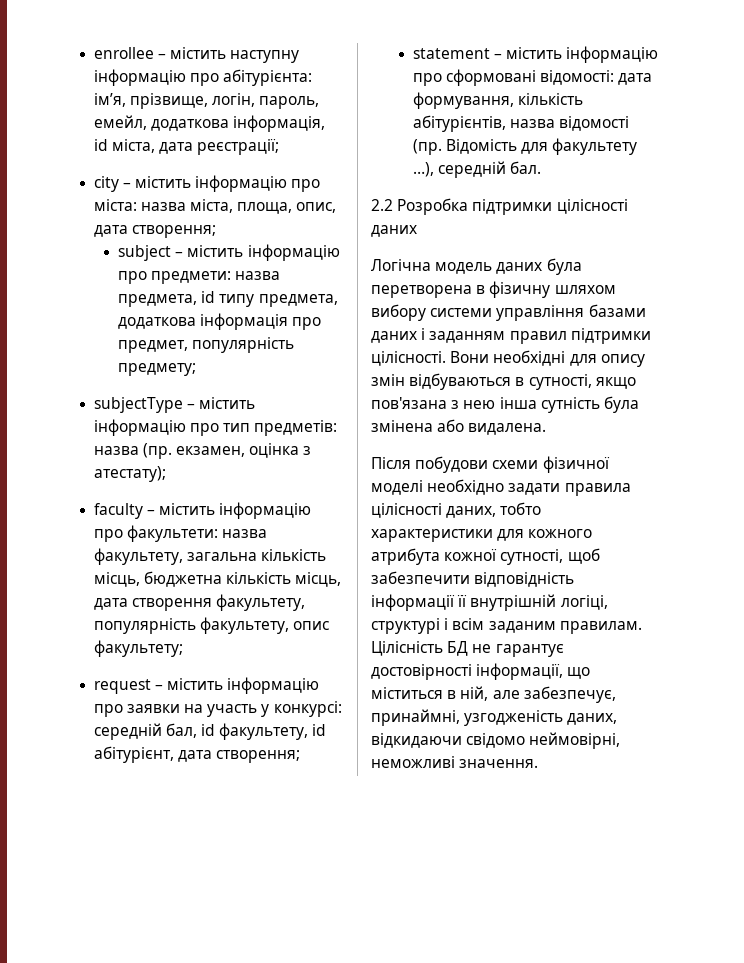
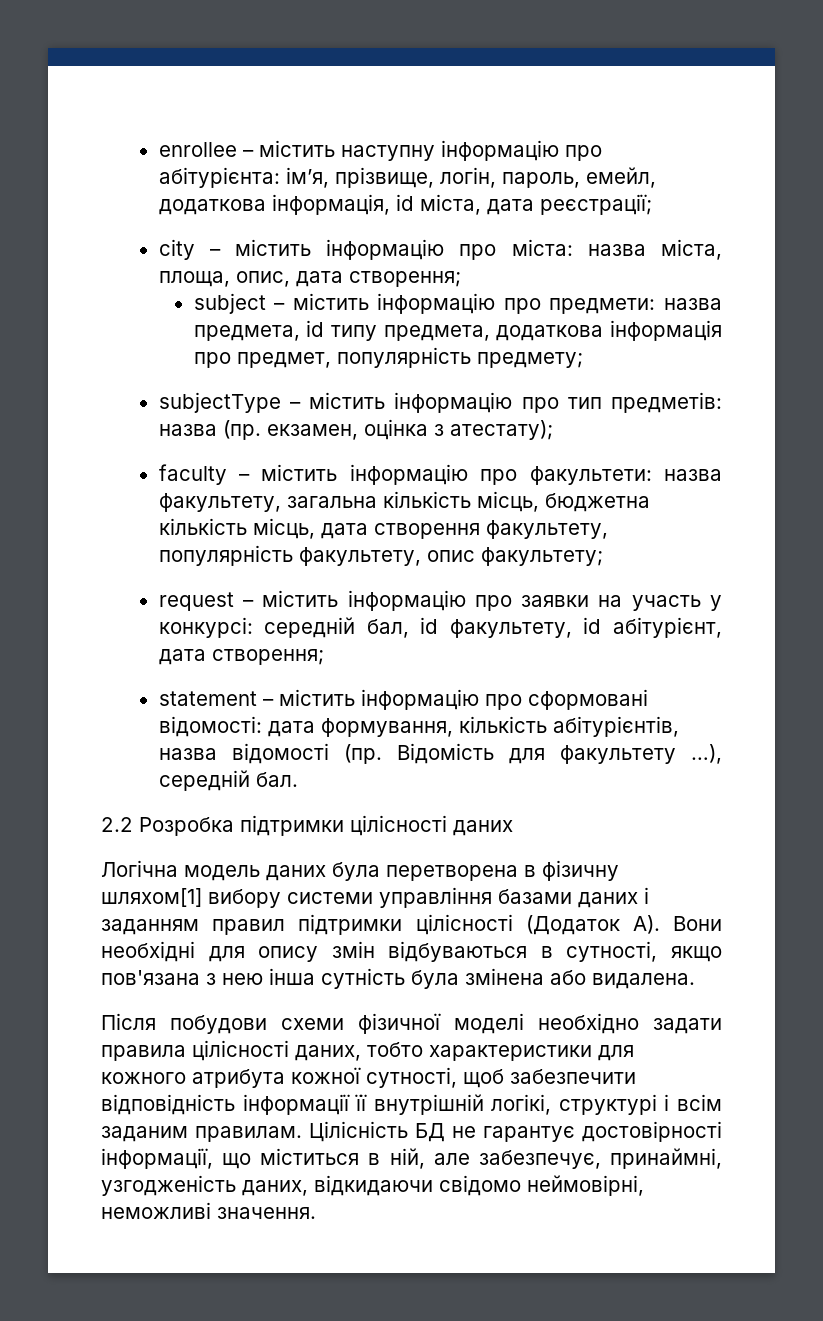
[554,285,616,294] шляхом -> [101,888,202,907] шляхом[1]
[371,351,446,366] цілісності. -> [415,914,660,935] цілісності (Додаток А).
[560,595,608,610] логіці, -> [491,1094,552,1115] логікі,

